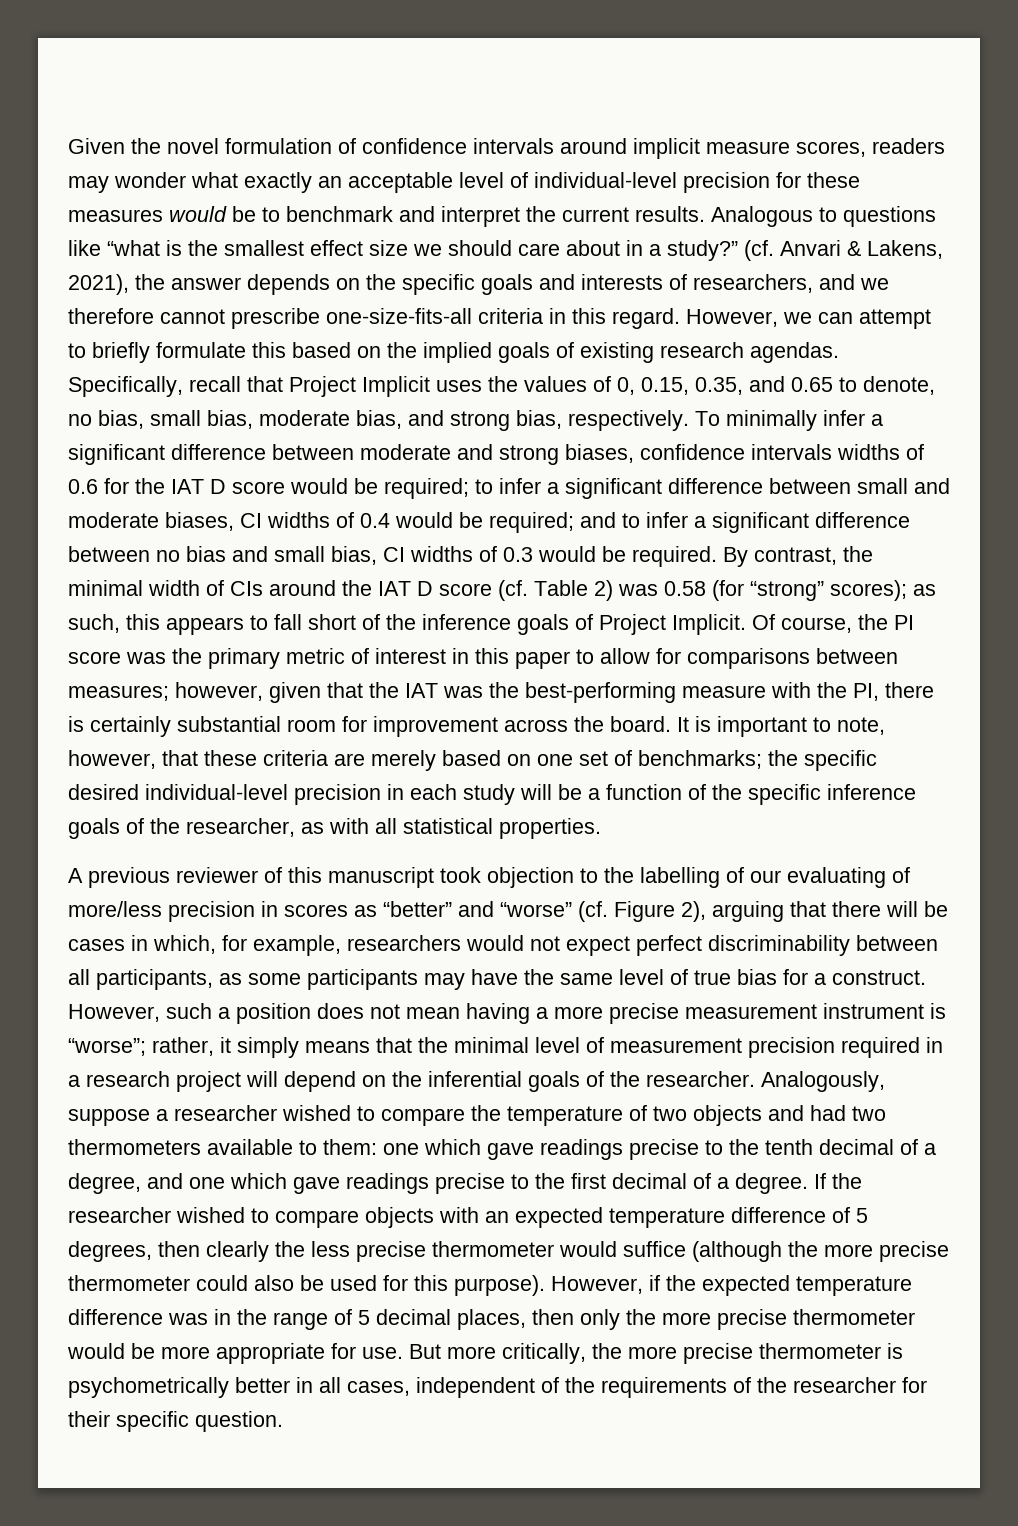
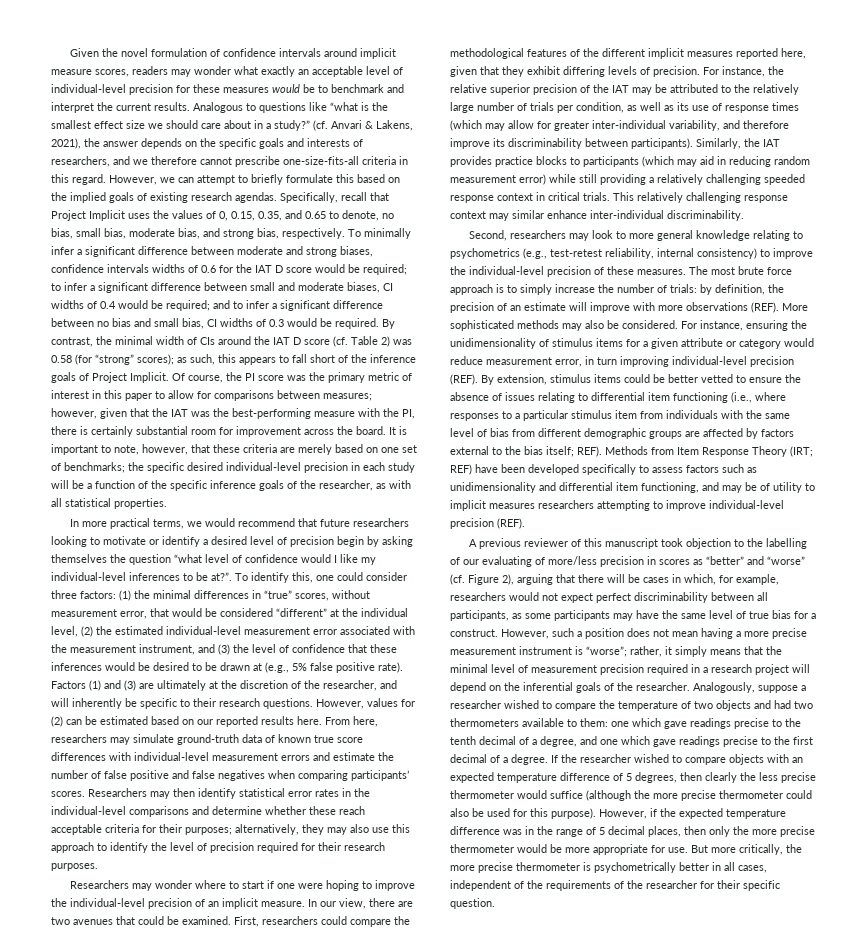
(601, 828) none -> [69,518,409,529] [51,536,413,547] [51,554,376,565] [51,572,407,583] [51,590,370,601] [51,608,408,619] [51,626,415,637] [51,644,397,655] [51,662,403,673] [51,680,397,691] [51,698,415,709] [51,716,378,727] [51,734,363,745] [51,752,394,761] [51,770,409,781] [51,788,370,799] [51,806,365,817] [51,824,410,835] [51,842,385,853] [51,863,98,871] [69,880,415,891] [51,898,413,909] [51,916,410,927] [450,48,806,59] [450,66,784,77] [450,84,799,95] [450,102,799,113] [450,120,789,131] [450,138,780,149] [450,156,810,167] [450,174,805,185] [450,192,788,203] [450,210,744,221] [468,230,803,241] [450,248,813,259] [450,266,792,277] [450,284,784,295] [450,302,808,313] [450,320,807,331] [450,338,814,349] [450,356,794,367] [450,374,801,385] [450,392,786,403] [450,410,790,421] [450,428,794,439] [450,446,813,457] [450,464,757,475] [450,482,815,493] [450,500,784,511] [450,518,525,529] // In more practical terms, we would recommend that future researchers looking to motivate or identify a desired level of precision begin by asking themselves the question “what level of confidence would I like my individual-level inferences to be at?”. To identify this, one could consider three factors: (1) the minimal differences in “true” scores, without measurement error, that would be considered “different” at the individual level, (2) the estimated individual-level measurement error associated with the measurement instrument, and (3) the level of confidence that these inferences would be desired to be drawn at (e.g., 5% false positive rate). Factors (1) and (3) are ultimately at the discretion of the researcher, and will inherently be specific to their research questions. However, values for (2) can be estimated based on our reported results here. From here, researchers may simulate ground-truth data of known true score differences with individual-level measurement errors and estimate the number of false positive and false negatives when comparing participants’ scores. Researchers may then identify statistical error rates in the individual-level comparisons and determine whether these reach acceptable criteria for their purposes; alternatively, they may also use this approach to identify the level of precision required for their research purposes. // Researchers may wonder where to start if one were hoping to improve the individual-level precision of an implicit measure. In our view, there are two avenues that could be examined. First, researchers could compare the methodological features of the different implicit measures reported here, given that they exhibit differing levels of precision. For instance, the relative superior precision of the IAT may be attributed to the relatively large number of trials per condition, as well as its use of response times (which may allow for greater inter-individual variability, and therefore improve its discriminability between participants). Similarly, the IAT provides practice blocks to participants (which may aid in reducing random measurement error) while still providing a relatively challenging speeded response context in critical trials. This relatively challenging response context may similar enhance inter-individual discriminability. // Second, researchers may look to more general knowledge relating to psychometrics (e.g., test-retest reliability, internal consistency) to improve the individual-level precision of these measures. The most brute force approach is to simply increase the number of trials: by definition, the precision of an estimate will improve with more observations (REF). More sophisticated methods may also be considered. For instance, ensuring the unidimensionality of stimulus items for a given attribute or category would reduce measurement error, in turn improving individual-level precision (REF). By extension, stimulus items could be better vetted to ensure the absence of issues relating to differential item functioning (i.e., where responses to a particular stimulus item from individuals with the same level of bias from different demographic groups are affected by factors external to the bias itself; REF). Methods from Item Response Theory (IRT; REF) have been developed specifically to assess factors such as unidimensionality and differential item functioning, and may be of utility to implicit measures researchers attempting to improve individual-level precision (REF).

